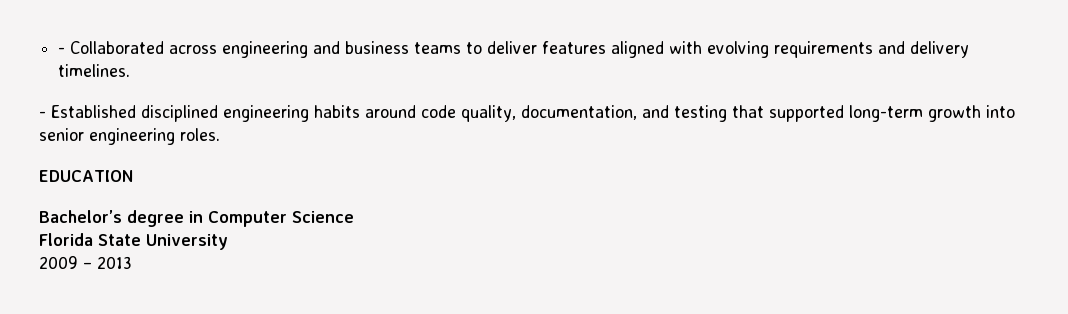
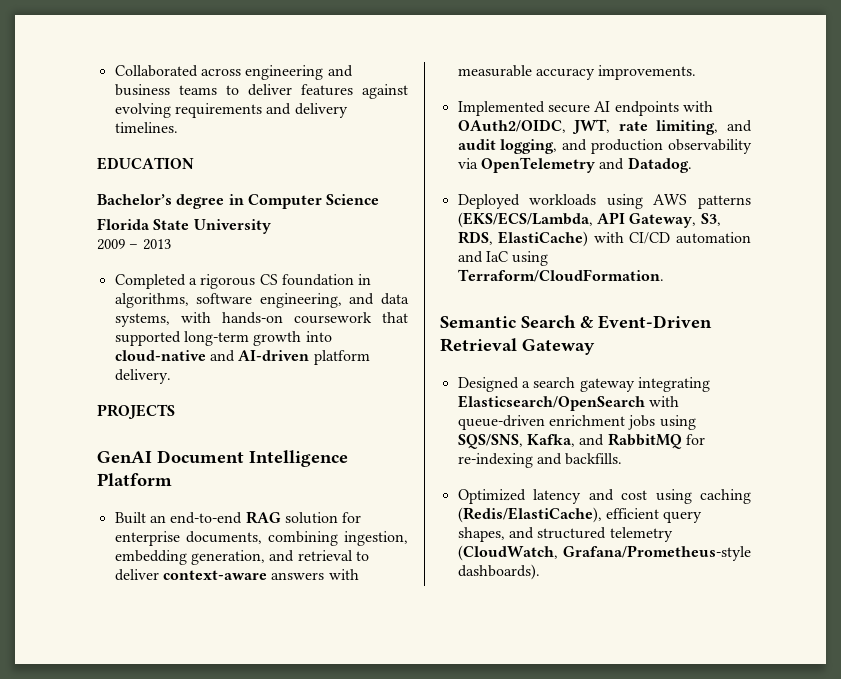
[58,47,66,54] - -> (114, 71) none
[611,41,703,58] aligned with -> [361,84,408,99] against
[39,105,1015,122] [39,128,220,145] // - Established disciplined engineering habits around code quality, documentation, and testing that supported long-term growth into senior engineering roles. -> (178, 127) none
(132, 262) none -> [114,274,372,289] [114,293,409,308] [114,312,408,327] [114,331,332,346] [114,350,370,365] [114,369,171,384] [97,404,175,419] [97,450,348,467] [97,473,172,486] [114,511,362,524] [114,531,408,546] [114,550,369,565] [114,569,359,581] [457,65,697,80] [457,101,713,116] [457,119,752,135] [457,139,752,154] [457,157,692,173] [457,194,751,209] [457,212,721,228] [457,231,751,247] [457,251,549,266] [457,269,664,282] [440,315,712,329] [440,338,595,355] [457,377,710,392] [457,395,679,411] [457,415,696,430] [457,433,705,449] [457,453,623,468] [457,489,751,504] [457,507,703,523] [457,527,673,542] [457,545,751,561] [457,564,540,580] // Completed a rigorous CS foundation in algorithms, software engineering, and data systems, with hands-on coursework that supported long-term growth into cloud-native and AI-driven platform delivery. // PROJECTS // GenAI Document Intelligence Platform // Built an end-to-end RAG solution for enterprise documents, combining ingestion, embedding generation, and retrieval to deliver context-aware answers with measurable accuracy improvements. // Implemented secure AI endpoints with OAuth2/OIDC, JWT, rate limiting, and audit logging, and production observability via OpenTelemetry and Datadog. // Deployed workloads using AWS patterns (EKS/ECS/Lambda, API Gateway, S3, RDS, ElastiCache) with CI/CD automation and IaC using Terraform/CloudFormation. // Semantic Search & Event-Driven Retrieval Gateway // Designed a search gateway integrating Elasticsearch/OpenSearch with queue-driven enrichment jobs using SQS/SNS, Kafka, and RabbitMQ for re-indexing and backfills. // Optimized latency and cost using caching (Redis/ElastiCache), efficient query shapes, and structured telemetry (CloudWatch, Grafana/Prometheus-style dashboards).

